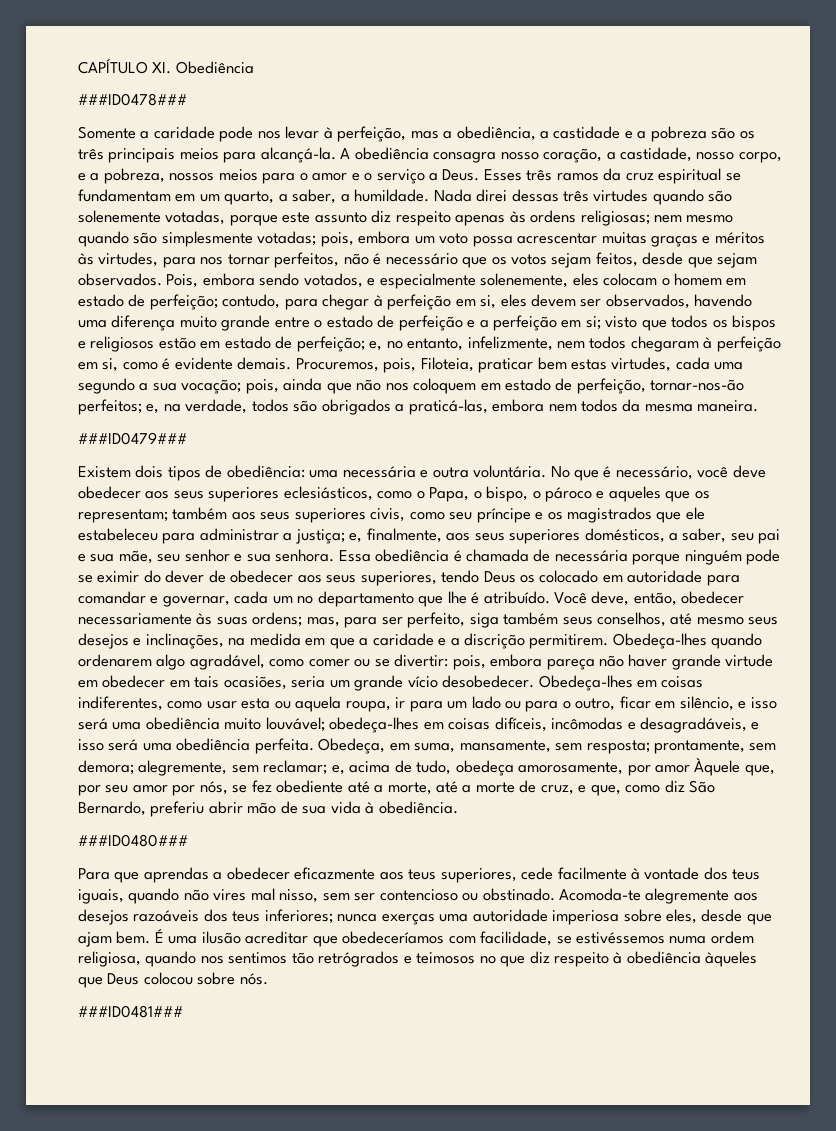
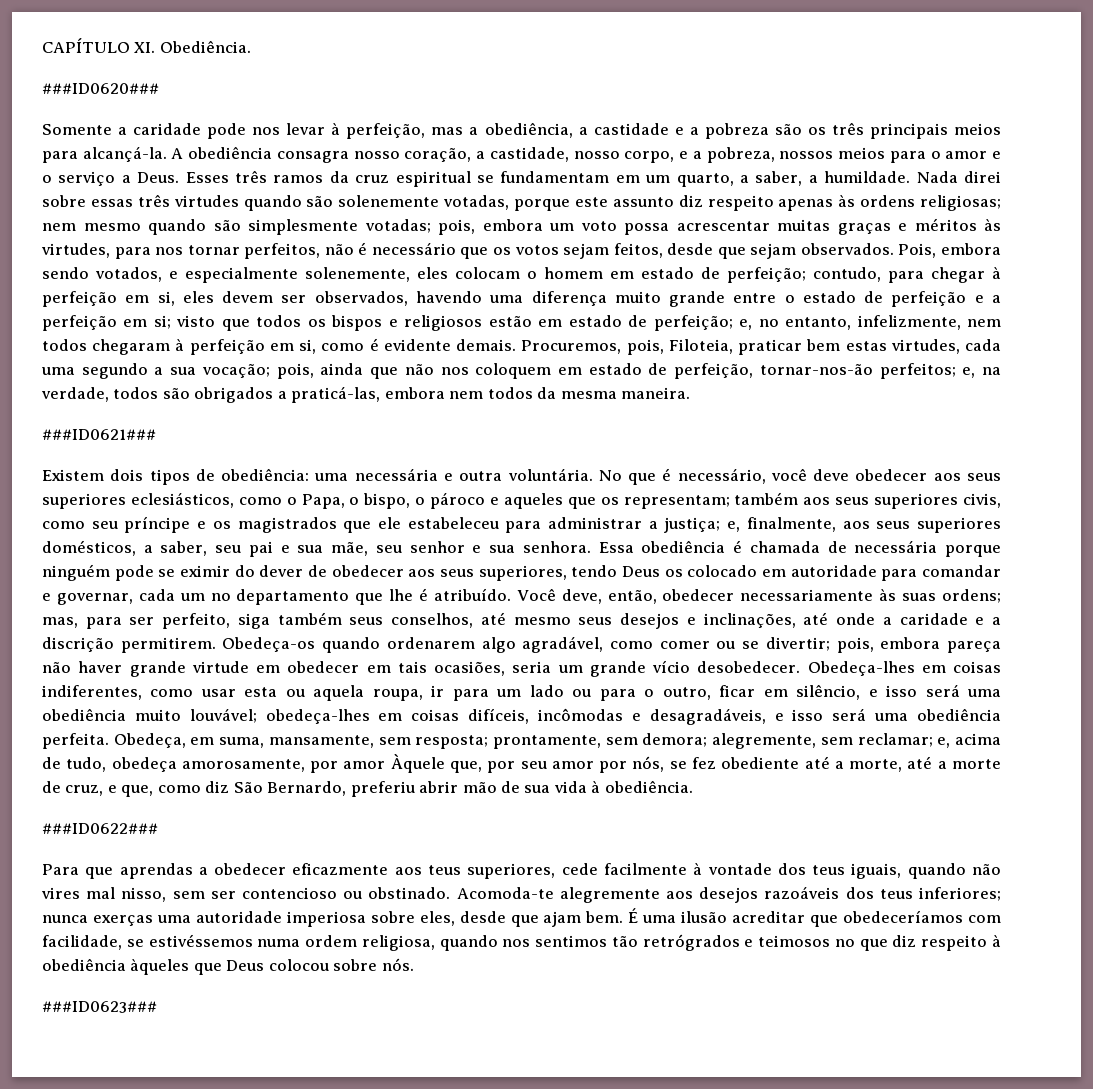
[175,61,254,74] [78,93,187,106] Obediência // ###ID0478### -> [159,40,251,53] [42,83,159,94] Obediência. // ###ID0620###
[511,189,559,202] dessas -> [42,195,133,207] sobre essas
[78,432,187,445] ###ID0479### -> [42,429,156,440] ###ID0621###
[228,633,355,649] na medida em que -> [803,612,876,625] até onde
[612,633,707,649] Obedeça-lhes -> [222,637,316,652] Obedeça-os
[394,654,449,667] divertir: -> [765,637,830,651] divertir;
[78,834,188,847] ###ID0480### -> [42,823,158,834] ###ID0622###
[78,1005,183,1018] ###ID0481### -> [42,1001,157,1013] ###ID0623###

